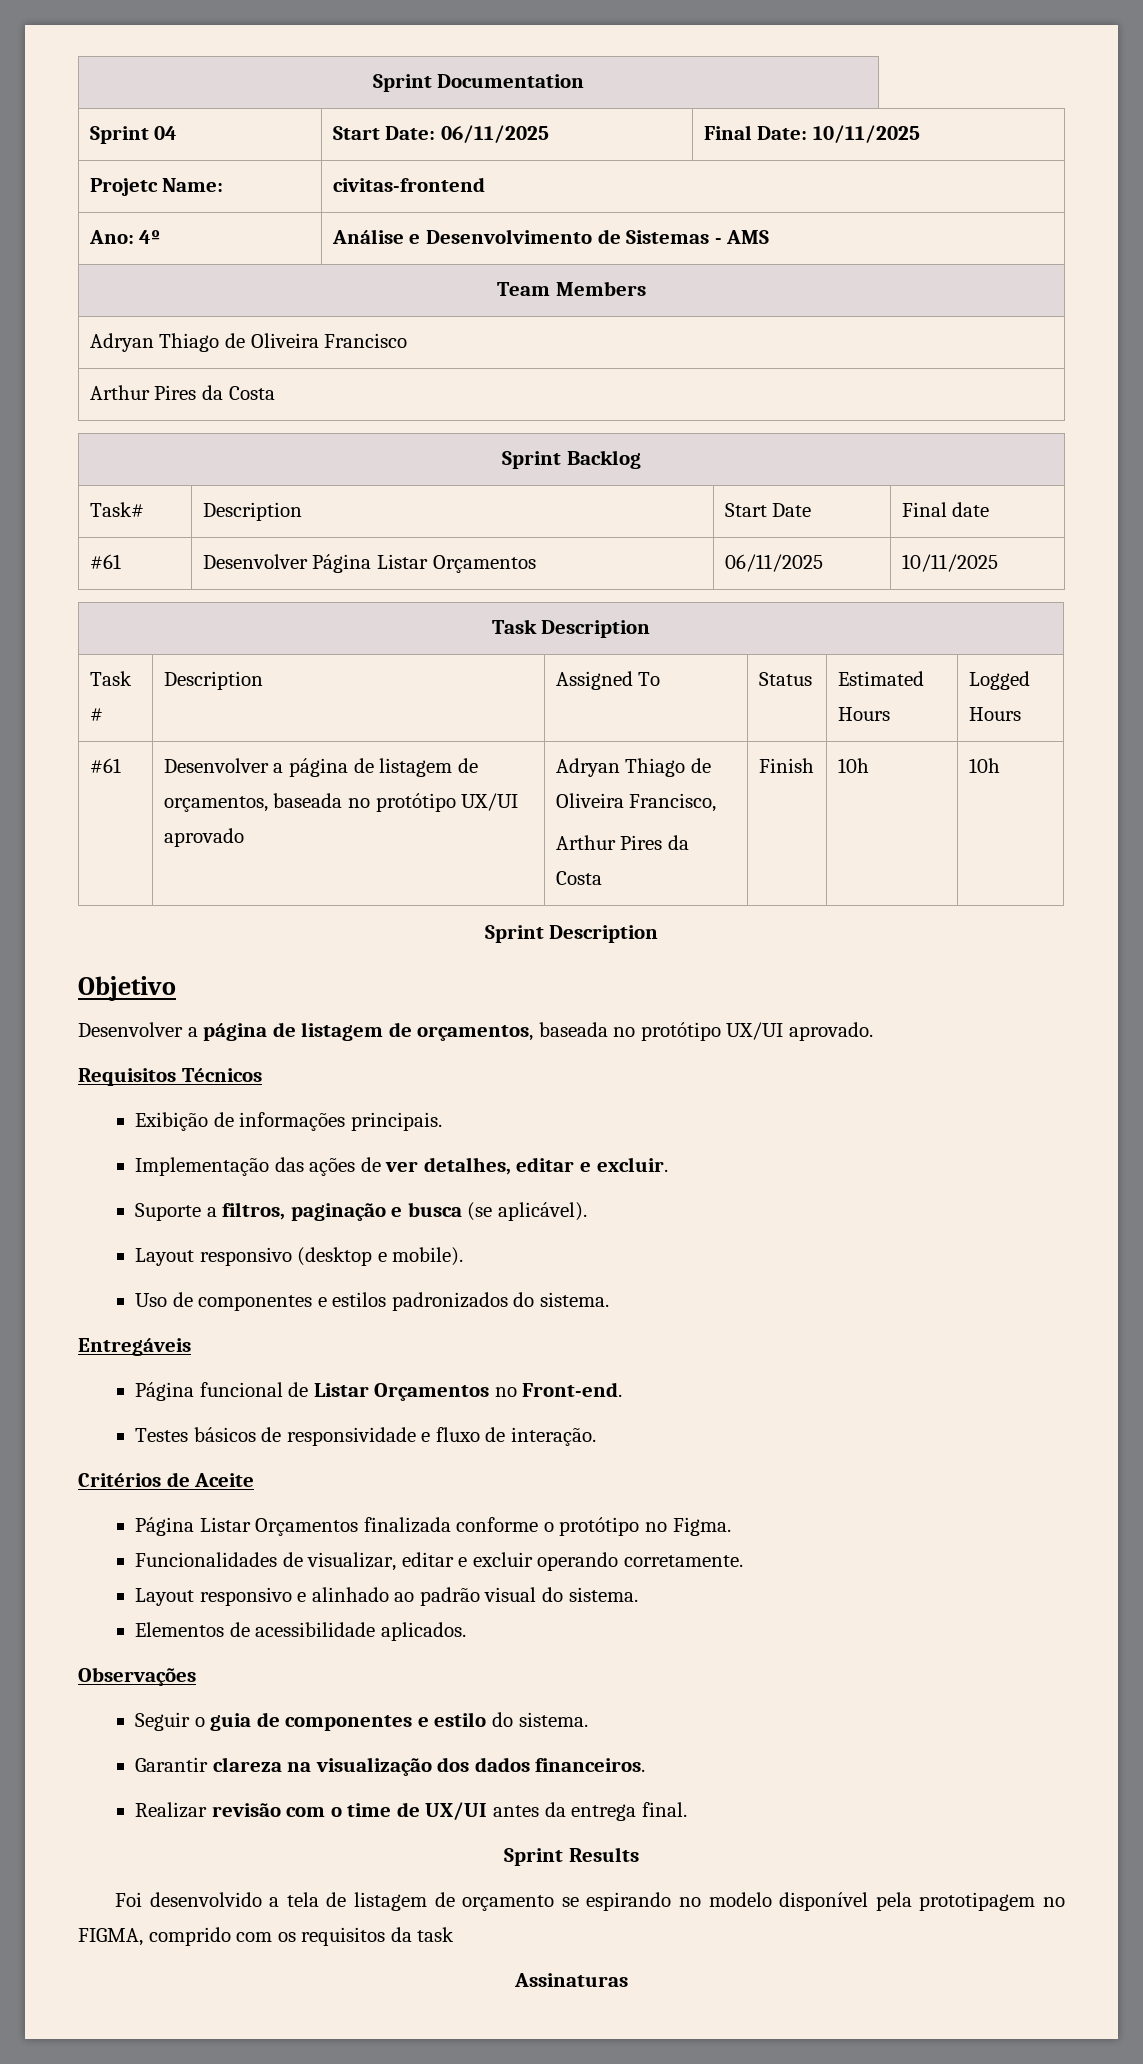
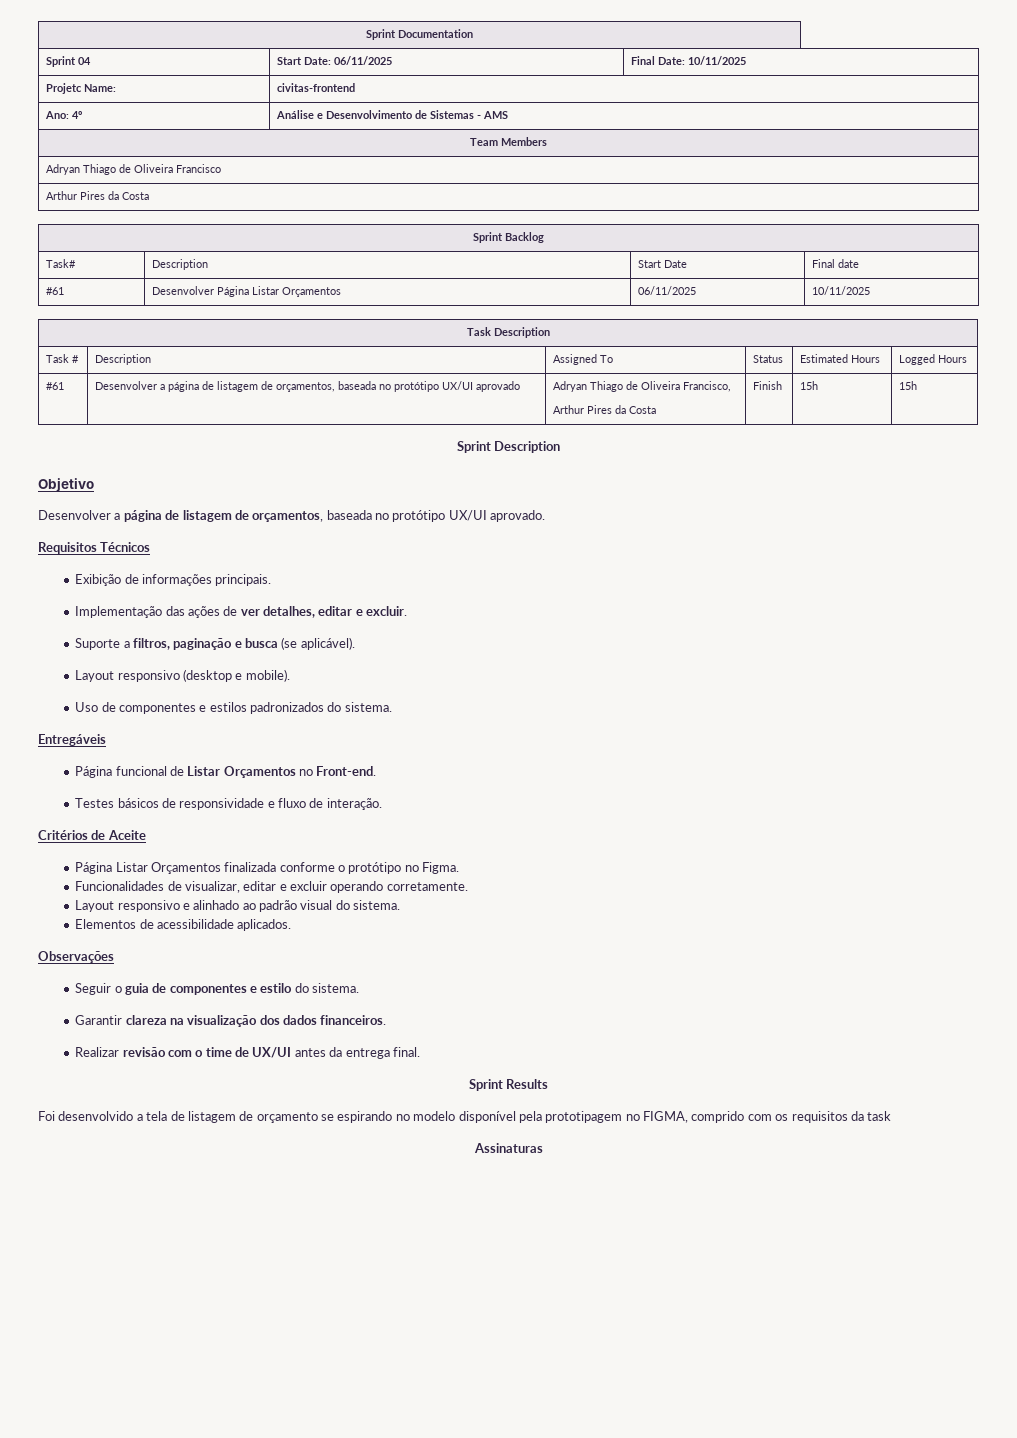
[837,758,869,773] [968,758,1000,773] 10h | 10h -> [799,381,818,390] [898,381,917,390] 15h | 15h

